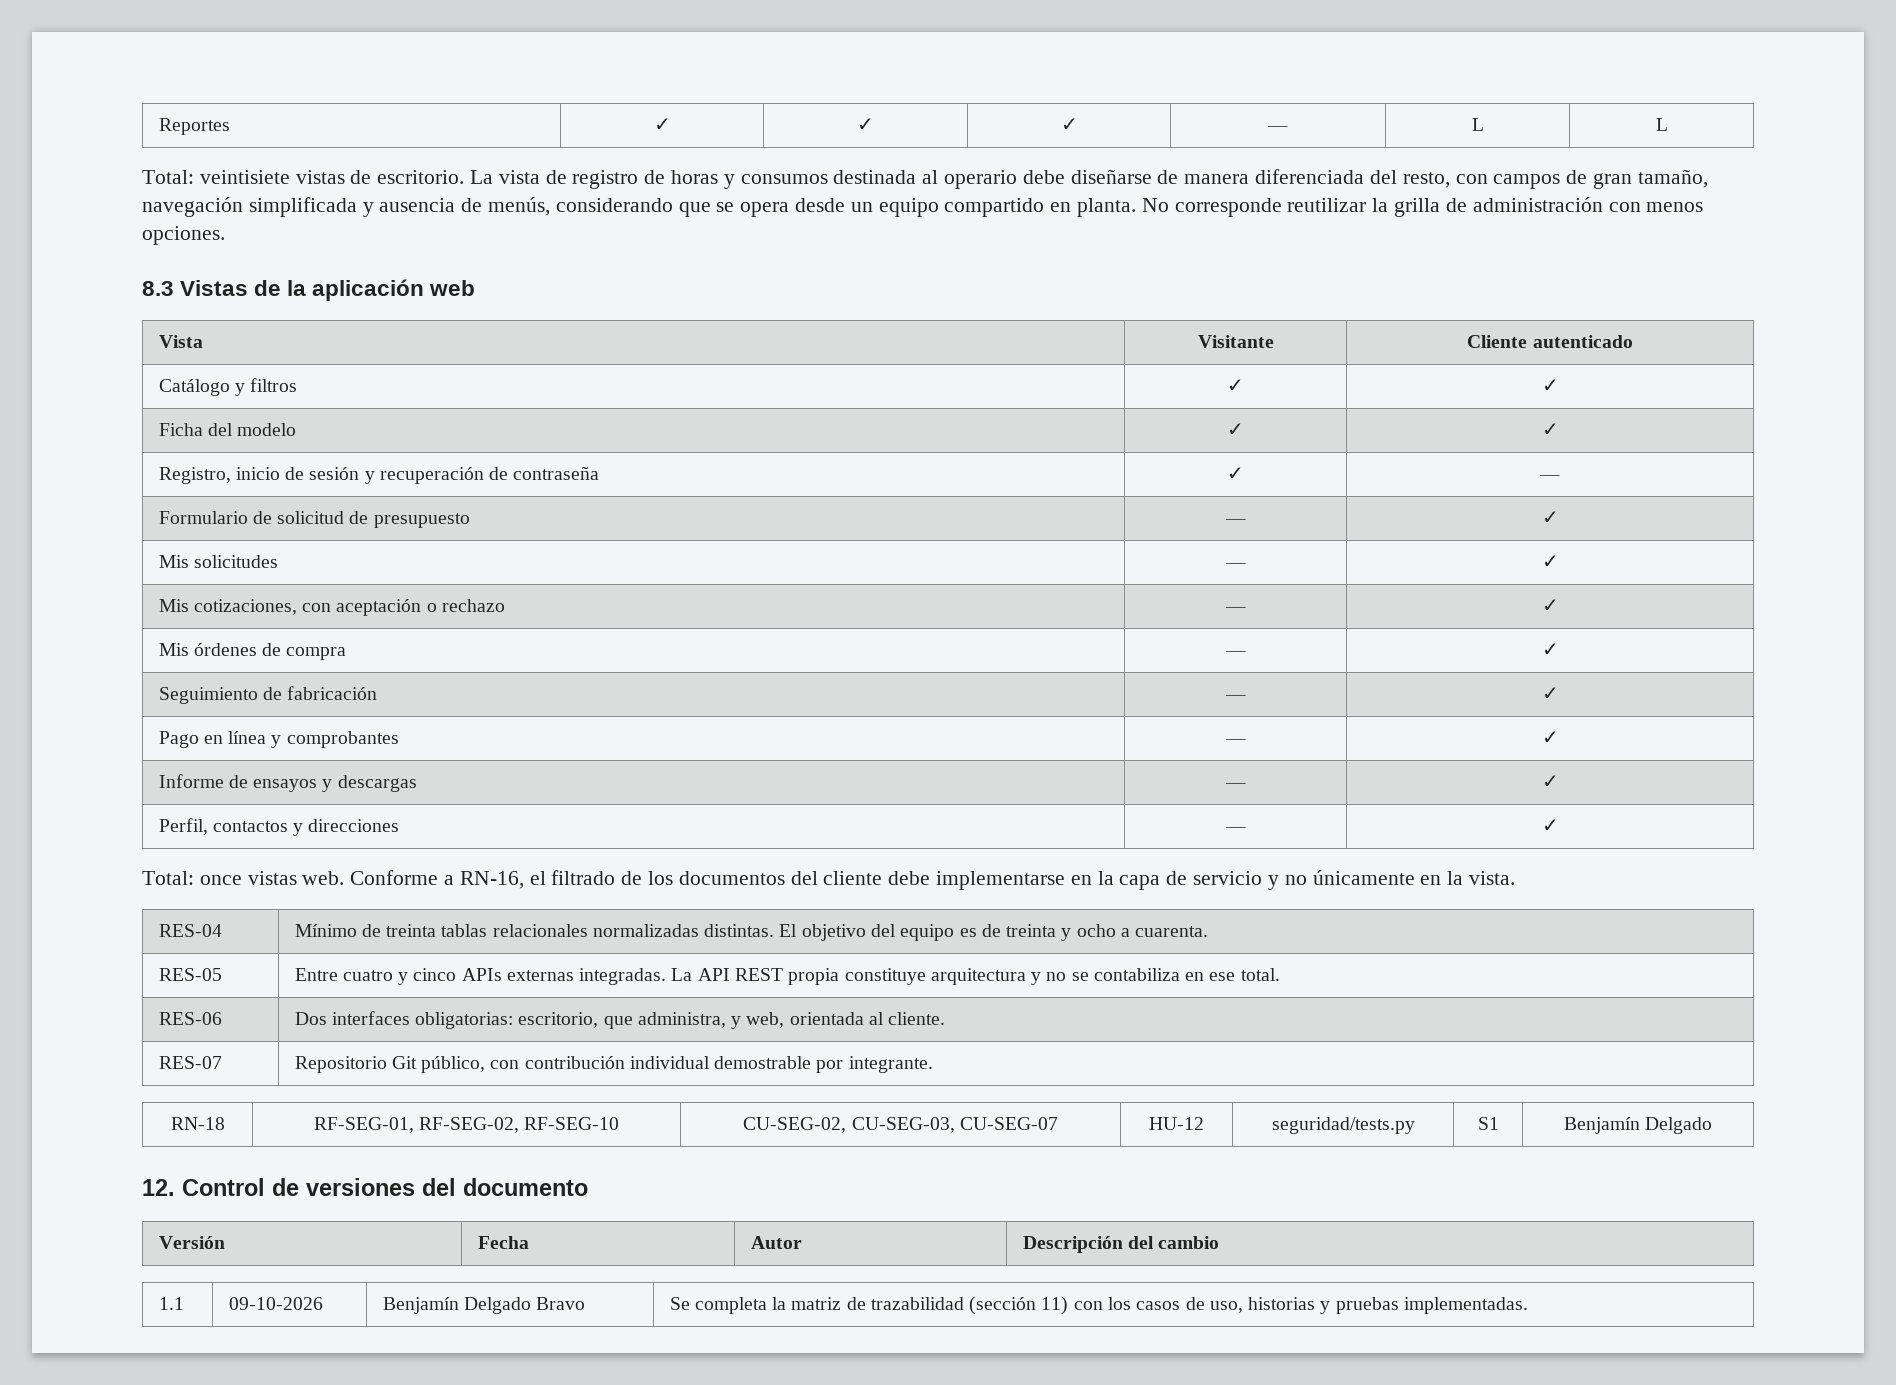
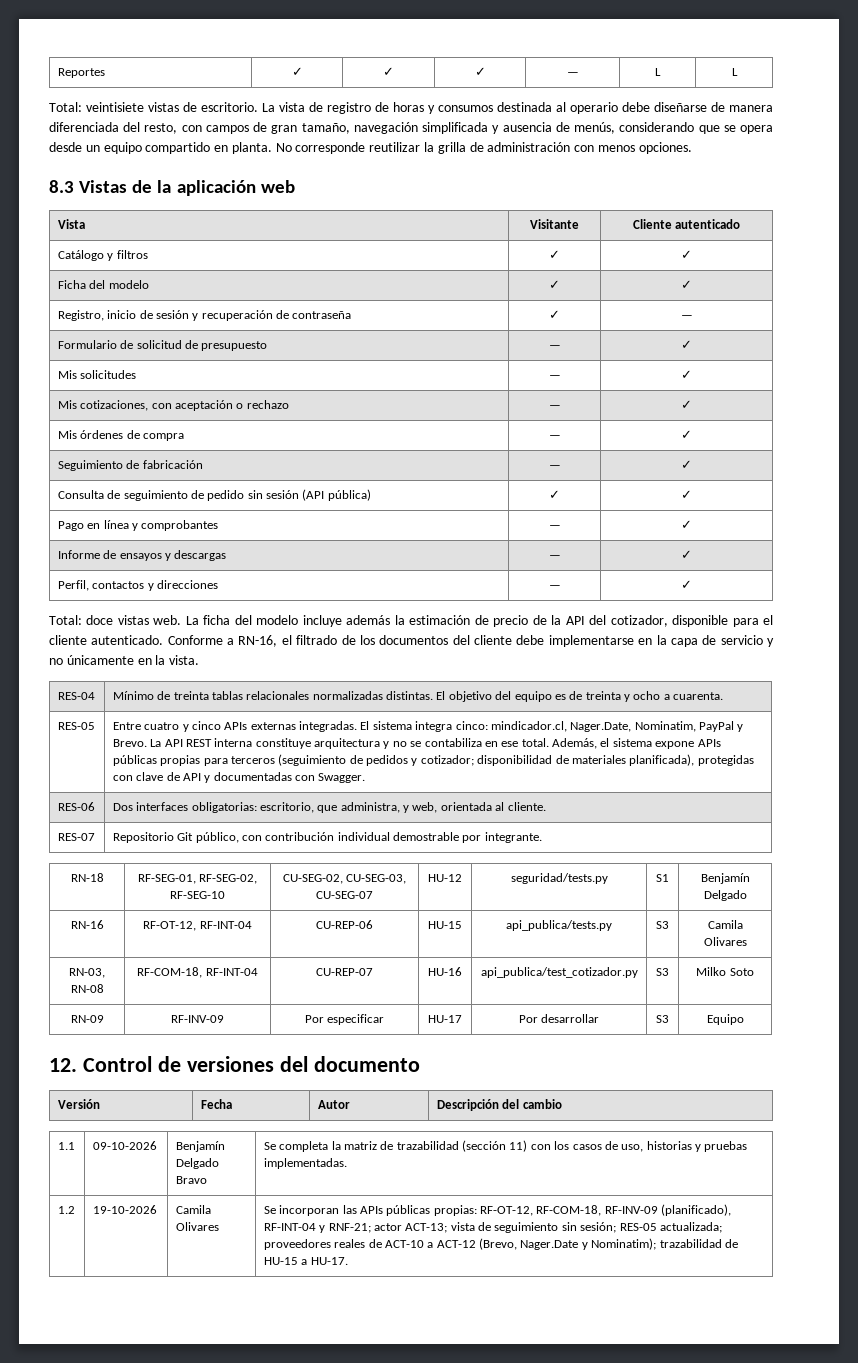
(1559, 693) none -> [57,489,371,501] [549,490,560,499] [681,490,692,499] // Consulta de seguimiento de pedido sin sesión (API pública) | ✓ | ✓
[199,875,242,885] once -> [86,615,114,625] doce
(345, 878) none -> [185,615,774,627] [49,635,164,645] La ficha del modelo incluye además la estimación de precio de la API del cotizador, disponible para el cliente autenticado.
(667, 976) none -> [360,721,744,732] [112,739,147,747] El sistema integra cinco: mindicador.cl, Nager.Date, Nominatim, PayPal y Brevo.
[788,968,840,985] propia -> [214,738,253,747] interna
(1280, 974) none -> [552,738,721,749] [112,754,754,766] [112,772,366,783] Además, el sistema expone APIs públicas propias para terceros (seguimiento de pedidos y cotizador; disponibilidad de materiales planificada), protegidas con clave de API y documentadas con Swagger.
(1713, 1125) none -> [70,920,104,929] [143,921,252,931] [315,920,373,929] [428,921,462,929] [505,920,612,931] [656,921,669,929] [707,920,743,929] [703,937,747,946] [69,968,105,978] [70,984,104,993] [137,967,258,978] [315,968,373,976] [428,967,462,976] [480,967,638,978] [656,968,669,976] [696,967,754,976] [70,1015,104,1023] [171,1015,224,1023] [304,1014,385,1025] [428,1015,462,1023] [518,1014,600,1023] [656,1015,669,1023] [706,1014,744,1025] // RN-16 | RF-OT-12, RF-INT-04 | CU-REP-06 | HU-15 | api_publica/tests.py | S3 | Camila Olivares // RN-03, RN-08 | RF-COM-18, RF-INT-04 | CU-REP-07 | HU-16 | api_publica/test_cotizador.py | S3 | Milko Soto // RN-09 | RF-INV-09 | Por especificar | HU-17 | Por desarrollar | S3 | Equipo
(1528, 1305) none -> [57,1206,75,1214] [92,1205,157,1214] [175,1205,211,1214] [175,1222,219,1231] [263,1204,732,1216] [263,1222,722,1233] [263,1238,738,1250] [263,1257,348,1265] // 1.2 | 19-10-2026 | Camila Olivares | Se incorporan las APIs públicas propias: RF-OT-12, RF-COM-18, RF-INV-09 (planificado), RF-INT-04 y RNF-21; actor ACT-13; vista de seguimiento sin sesión; RES-05 actualizada; proveedores reales de ACT-10 a ACT-12 (Brevo, Nager.Date y Nominatim); trazabilidad de HU-15 a HU-17.

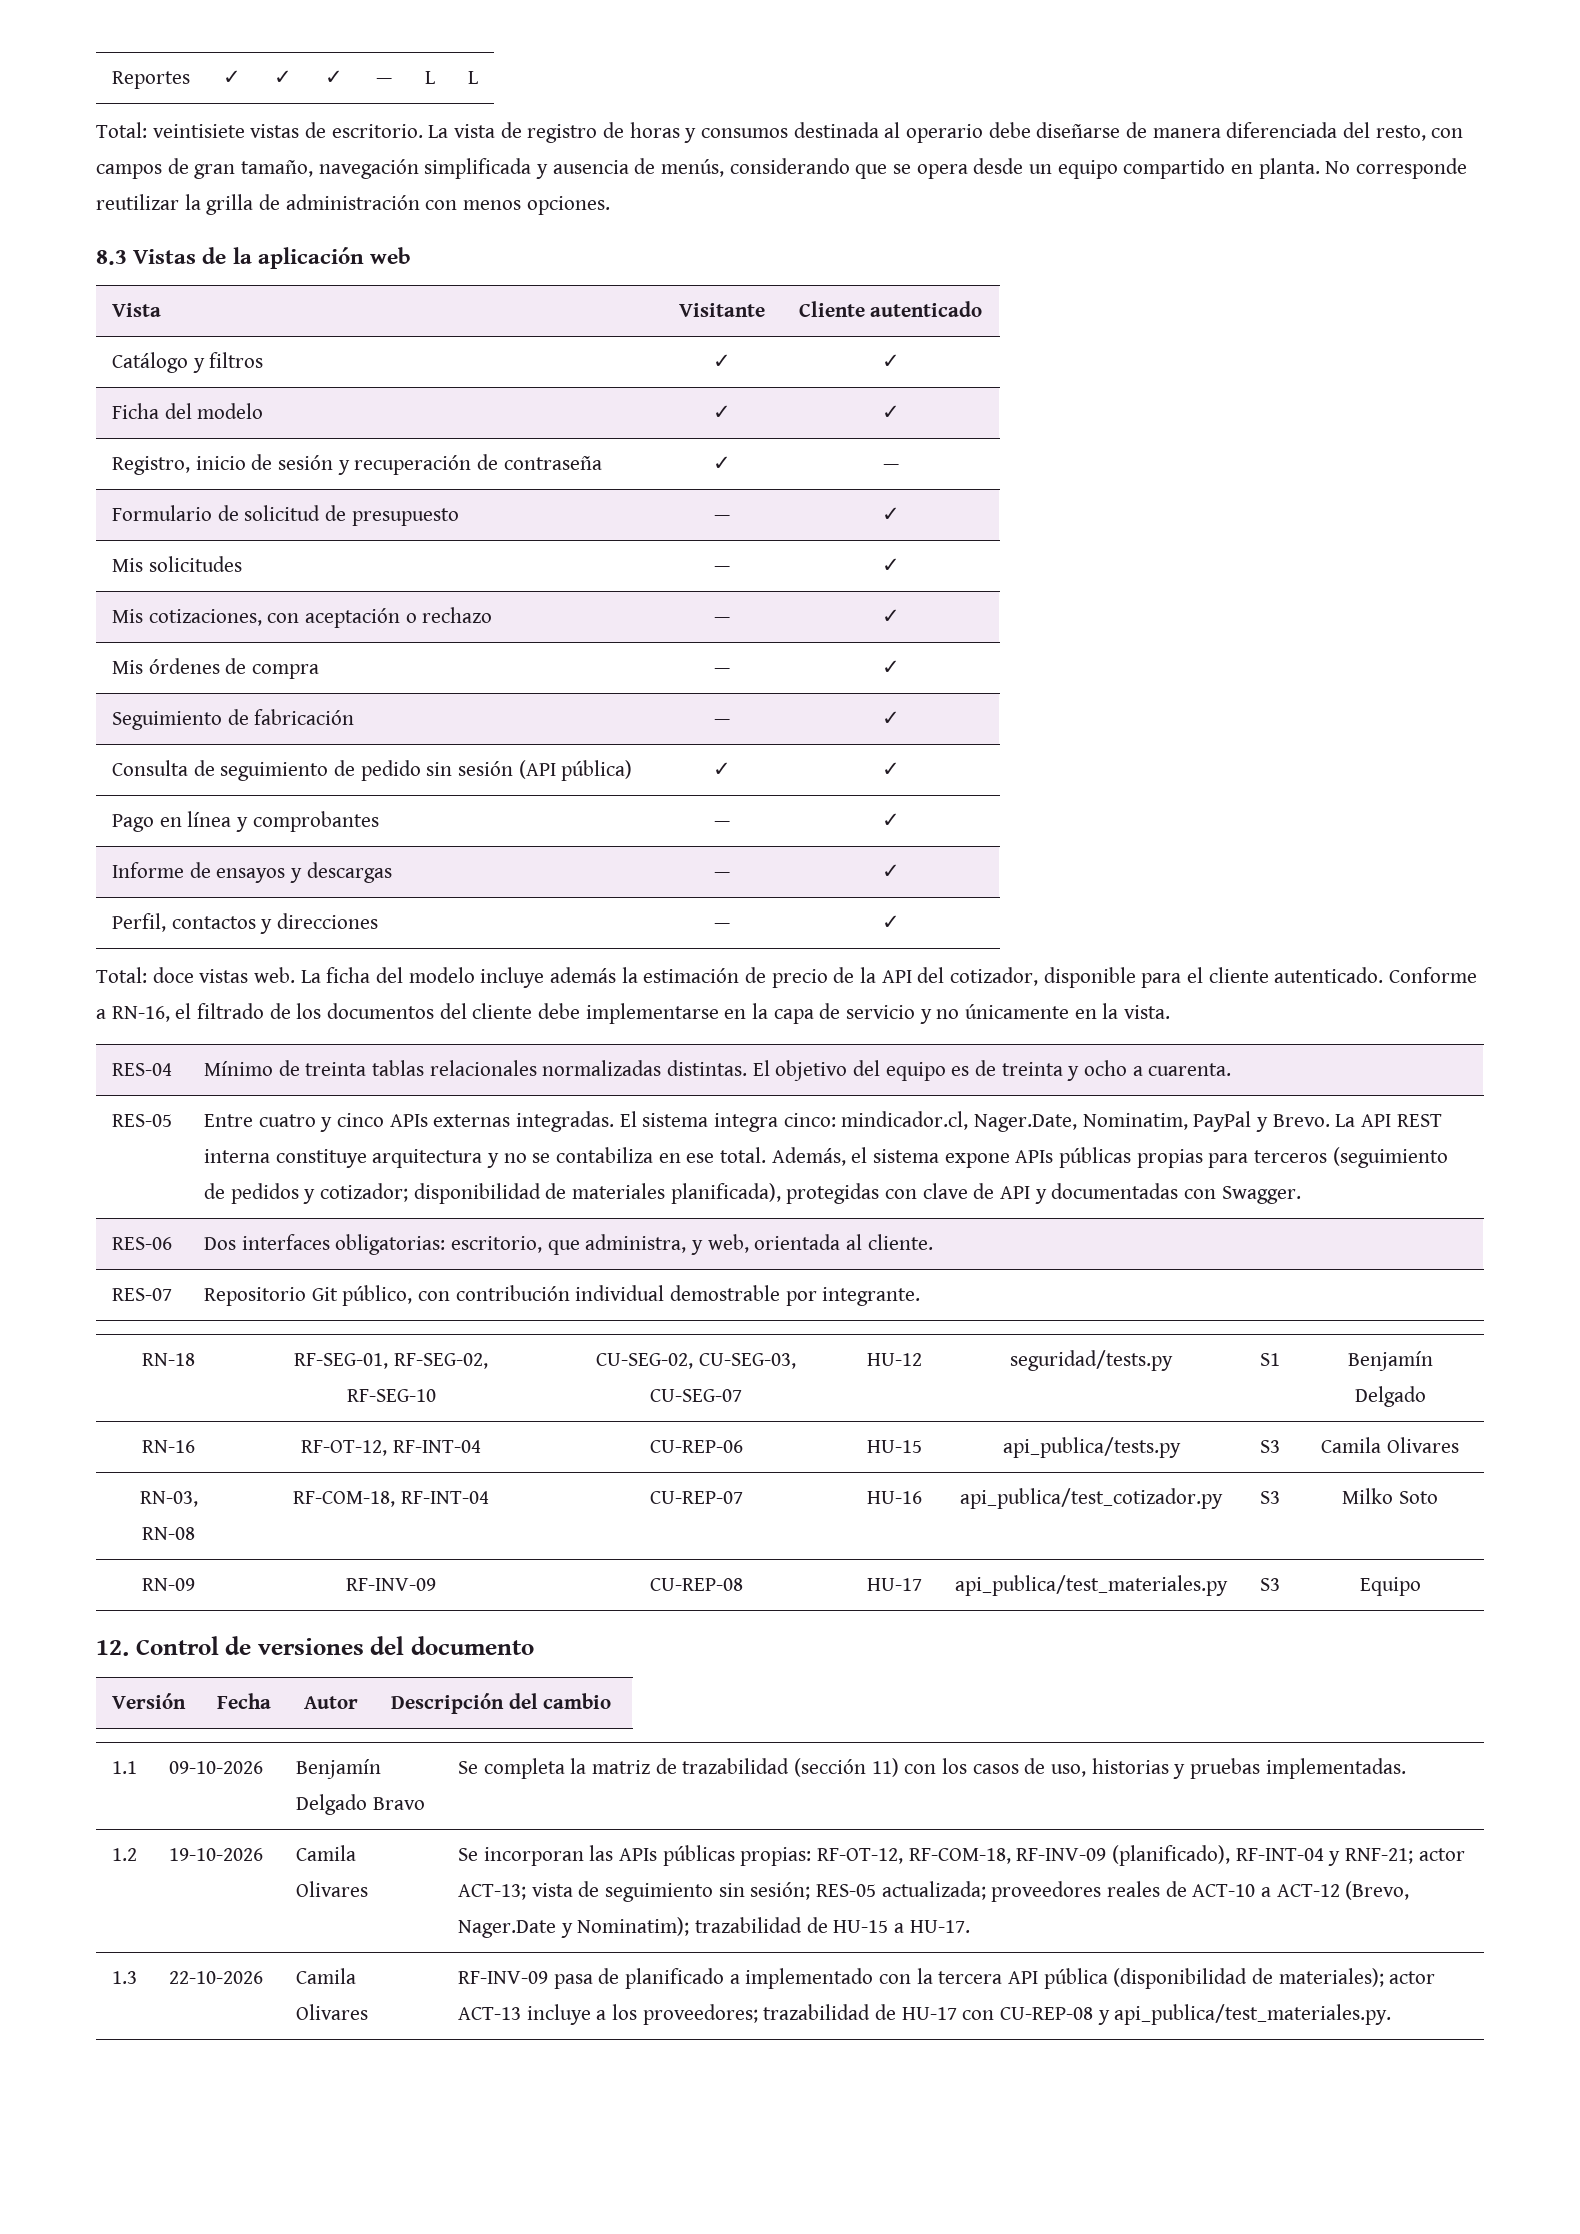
[304,1014,385,1025] Por especificar -> [649,1578,743,1591] CU-REP-08
[518,1014,600,1023] Por desarrollar -> [955,1575,1228,1596] api_publica/test_materiales.py
(348, 1261) none -> [111,1971,137,1984] [168,1971,263,1984] [295,1968,356,1984] [295,2004,368,2020] [457,1968,1436,1989] [457,2004,1392,2025] // 1.3 | 22-10-2026 | Camila Olivares | RF-INV-09 pasa de planificado a implementado con la tercera API pública (disponibilidad de materiales); actor ACT-13 incluye a los proveedores; trazabilidad de HU-17 con CU-REP-08 y api_publica/test_materiales.py.

